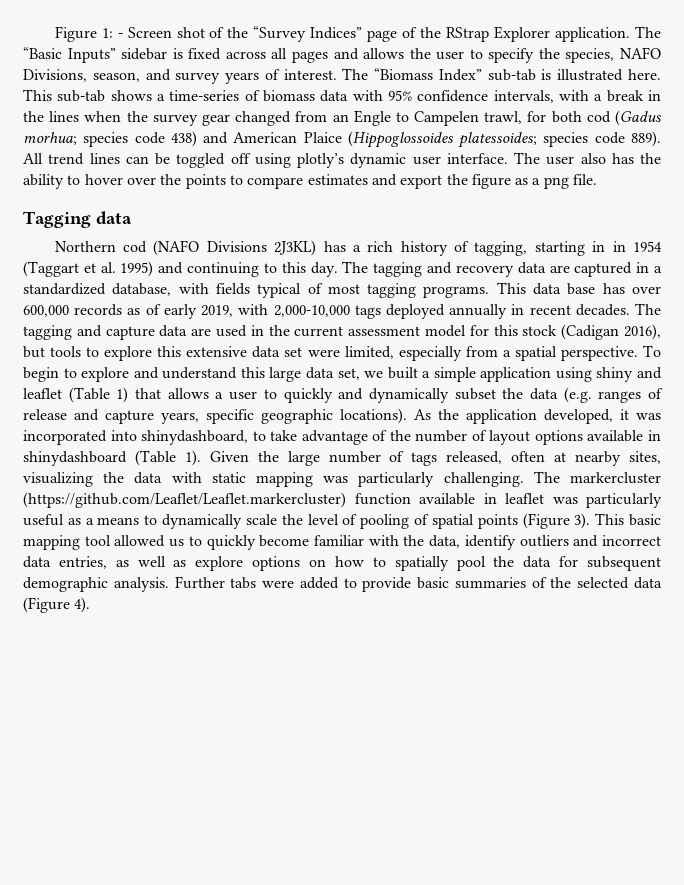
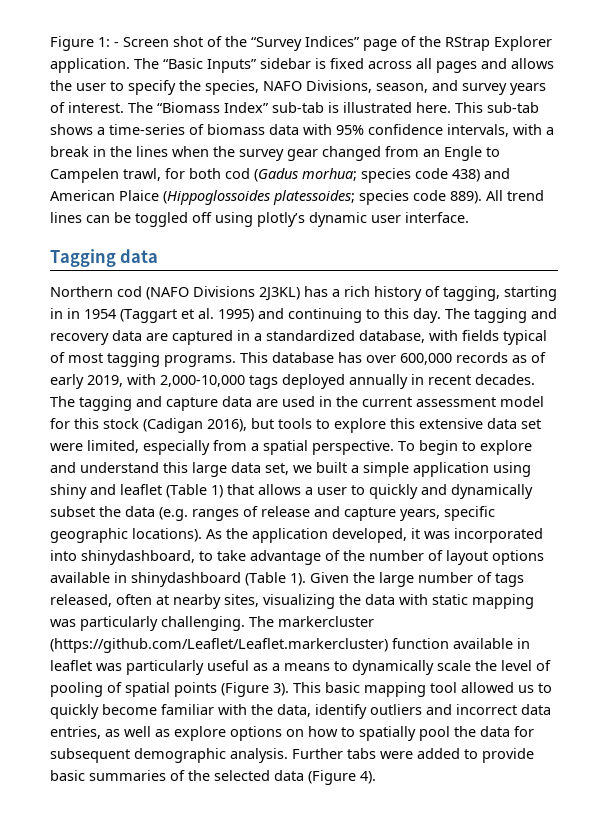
[514,152,661,165] [23,174,598,189] The user also has the ability to hover over the points to compare estimates and export the figure as a png file. -> (469, 217) none
[533,283,596,295] data base -> [272,352,334,363] database

